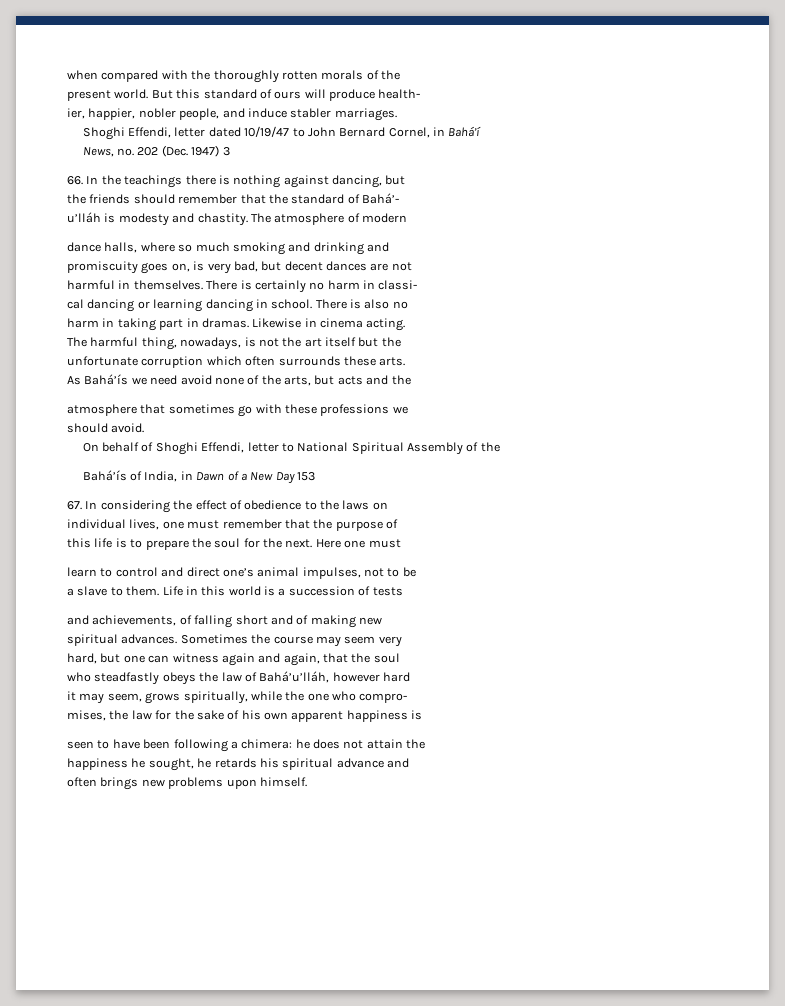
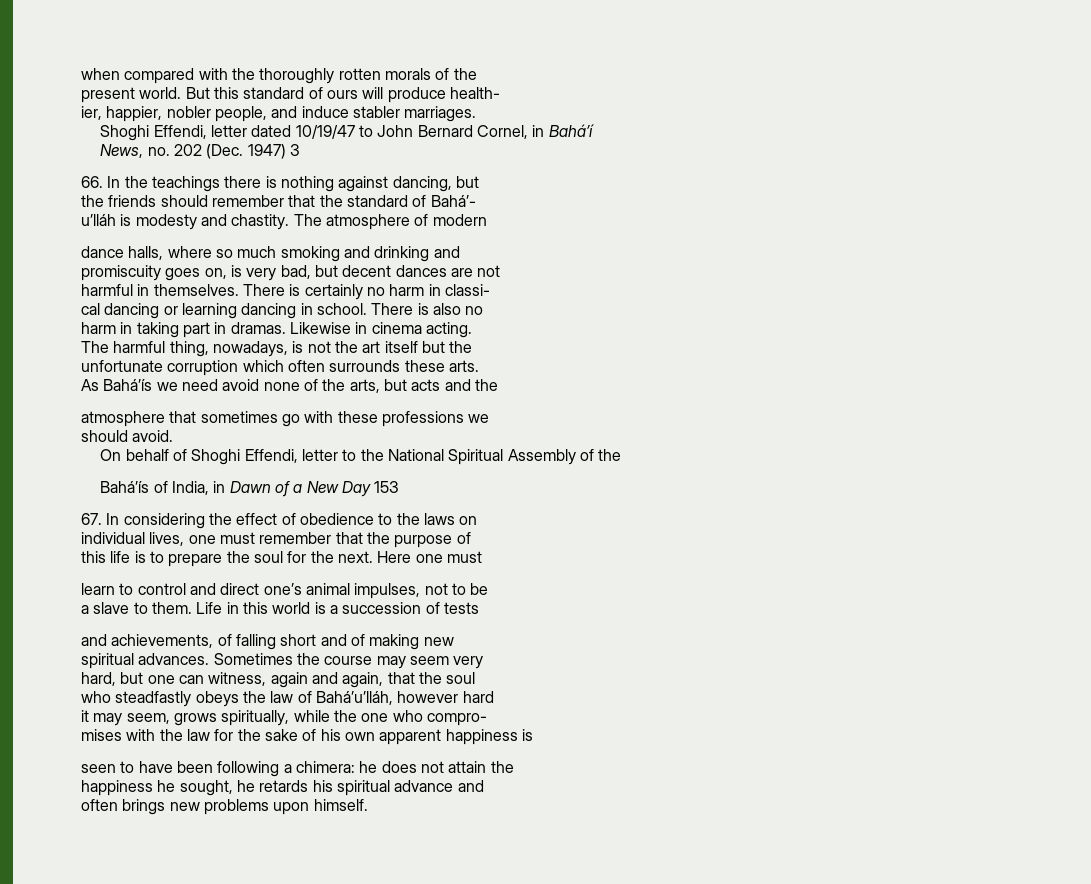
(294, 447) none -> [360,449,384,461] the
[172,653,219,663] witness -> [208,672,267,686] witness,
[67,710,106,721] mises, -> [81,729,156,741] mises with

